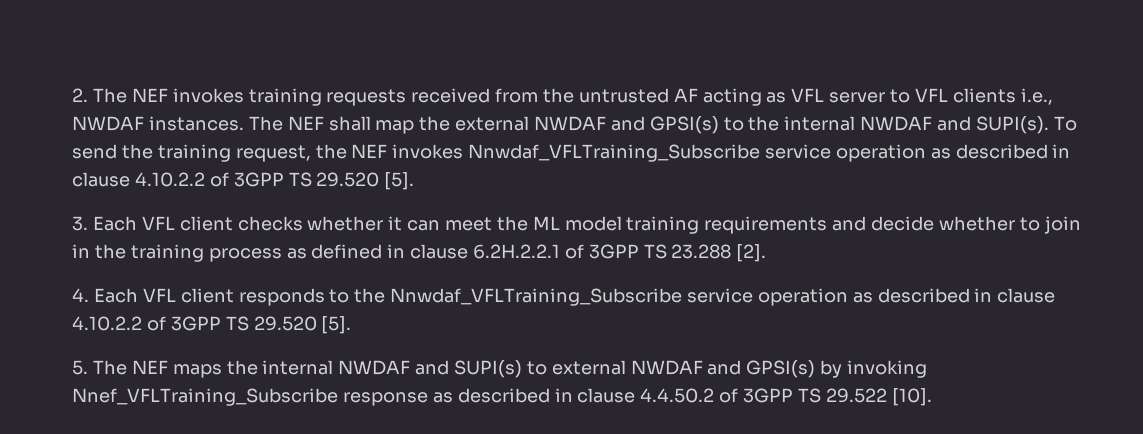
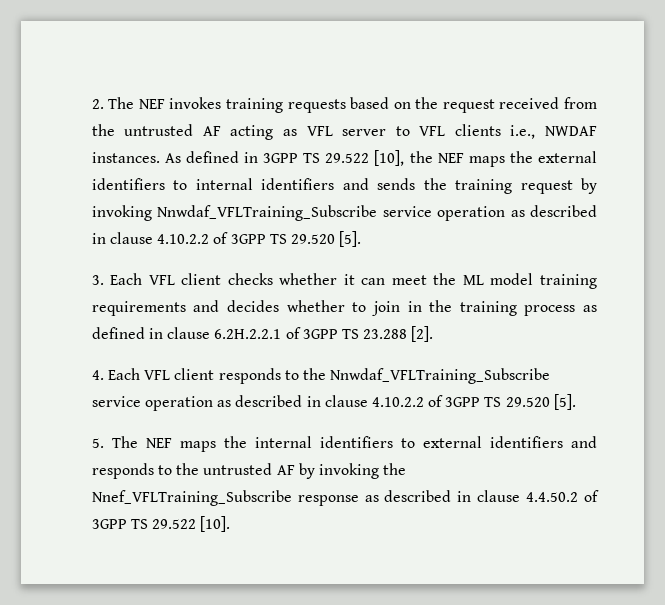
(407, 97) none -> [350,97,495,113] based on the request
[248,116,1077,134] [72,144,464,162] The NEF shall map the external NWDAF and GPSI(s) to the internal NWDAF and SUPI(s). To send the training request, the NEF invokes -> [164,150,598,167] [91,178,597,194] [91,205,152,221] As defined in 3GPP TS 29.522 [10], the NEF maps the external identifiers to internal identifiers and sends the training request by invoking
[871,216,935,231] decide -> [227,300,280,312] decides
[338,360,928,378] NWDAF and SUPI(s) to external NWDAF and GPSI(s) by invoking -> [319,436,597,448] [91,463,407,479] identifiers to external identifiers and responds to the untrusted AF by invoking the

